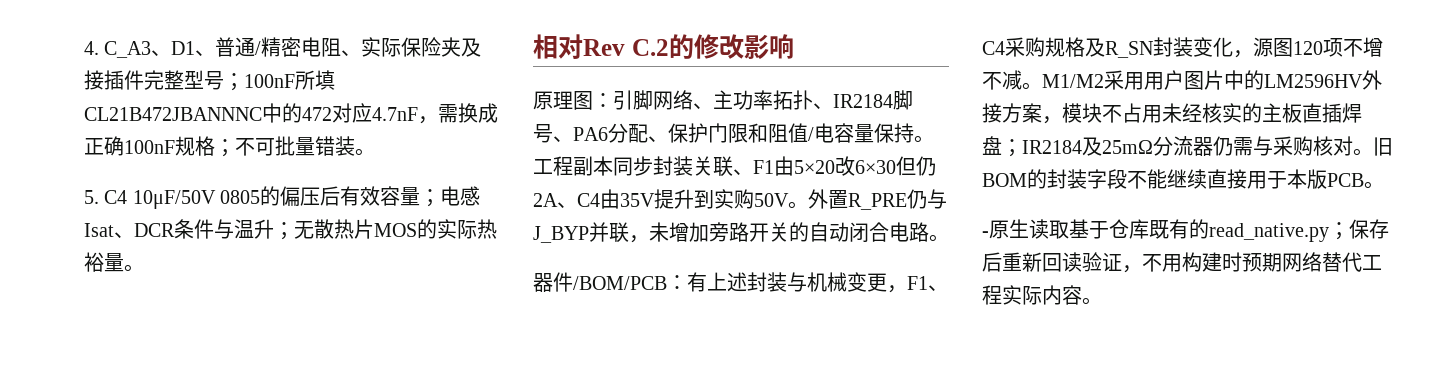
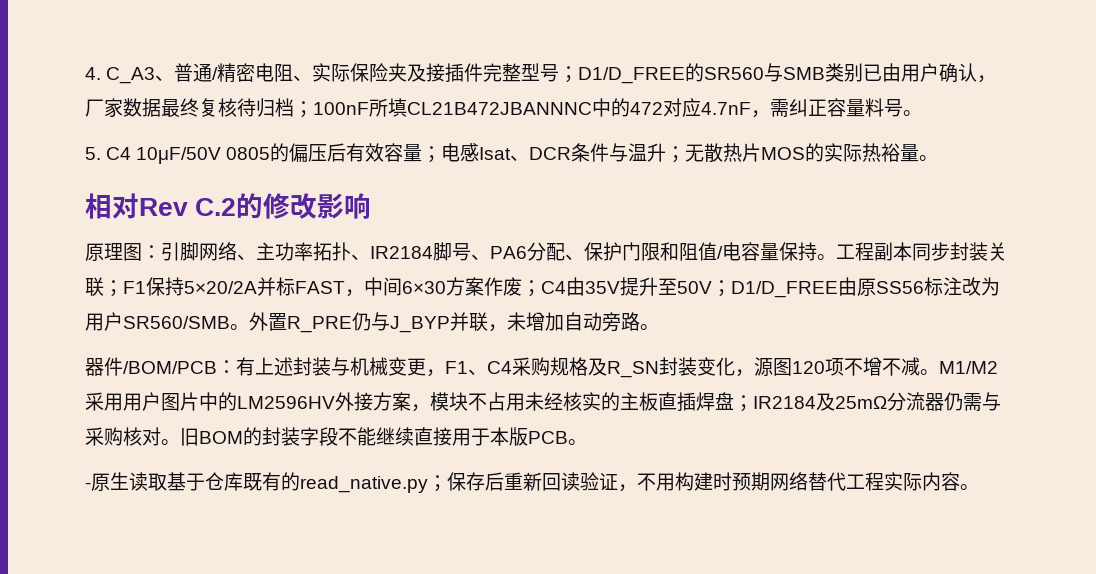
[171,41,216,56] D1、 -> (175, 78) none
(244, 82) none -> [578,63,997,84] [85,98,313,118] D1/D_FREE的SR560与SMB类别已由用户确认，厂家数据最终复核待归档；
[458,103,498,123] [84,136,355,157] 换成正确100nF规格；不可批量错装 -> [789,98,903,117] 纠正容量料号
[733,156,936,176] [533,189,789,209] 、F1由5×20改6×30但仍2A、C4由35V提升到实购50V -> [104,277,1000,298] [85,312,230,331] ；F1保持5×20/2A并标FAST，中间6×30方案作废；C4由35V提升至50V；D1/D_FREE由原SS56标注改为用户SR560/SMB
[709,222,909,243] 旁路开关的自动闭合电 -> [564,312,621,332] 自动旁

